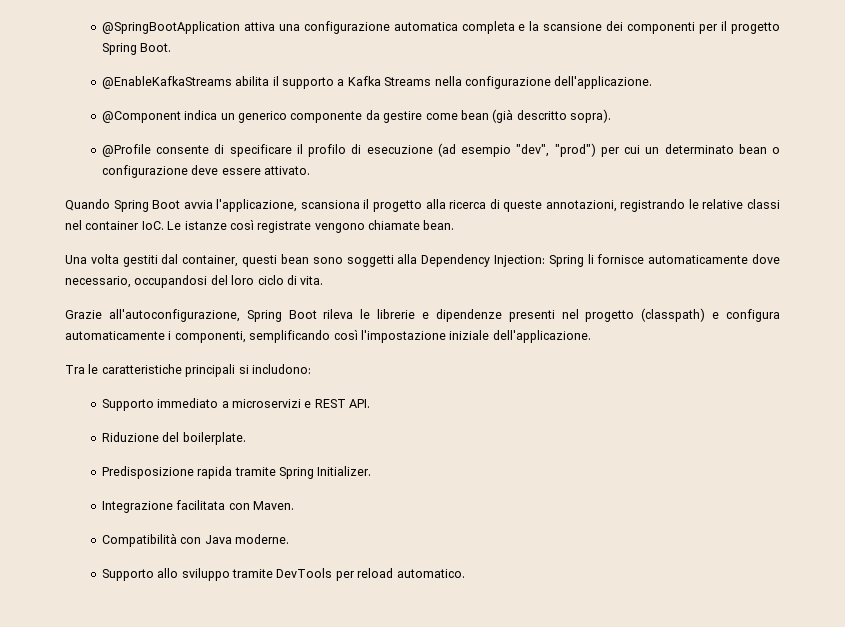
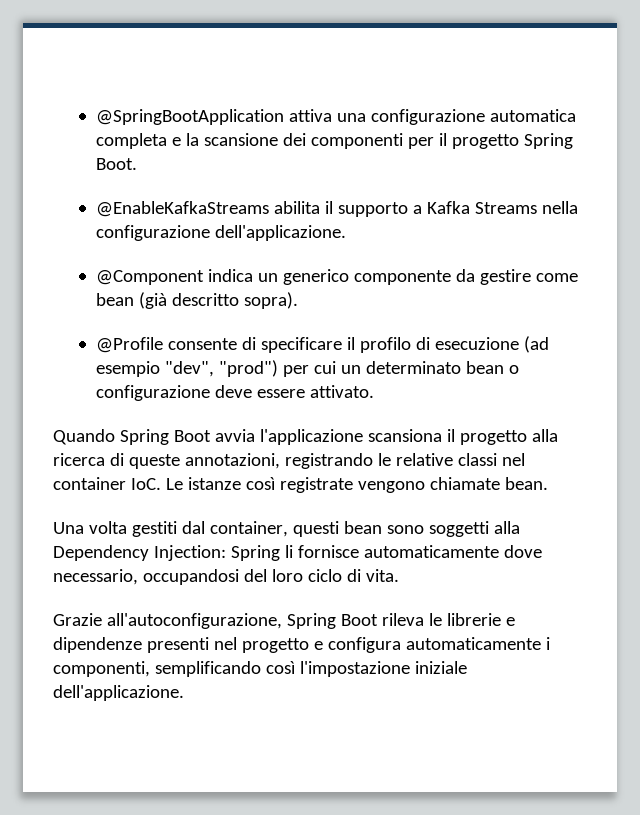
[216,199,298,212] l'applicazione, -> [259,429,363,445] l'applicazione
[641,308,706,322] (classpath) -> (309, 645) none
[65,364,311,377] [101,398,371,411] [101,432,246,445] [101,466,372,479] [101,500,295,513] [101,533,290,547] [101,568,465,581] // Tra le caratteristiche principali si includono: // Supporto immediato a microservizi e REST API. // Riduzione del boilerplate. // Predisposizione rapida tramite Spring Initializer. // Integrazione facilitata con Maven. // Compatibilità con Java moderne. // Supporto allo sviluppo tramite DevTools per reload automatico. -> (184, 693) none

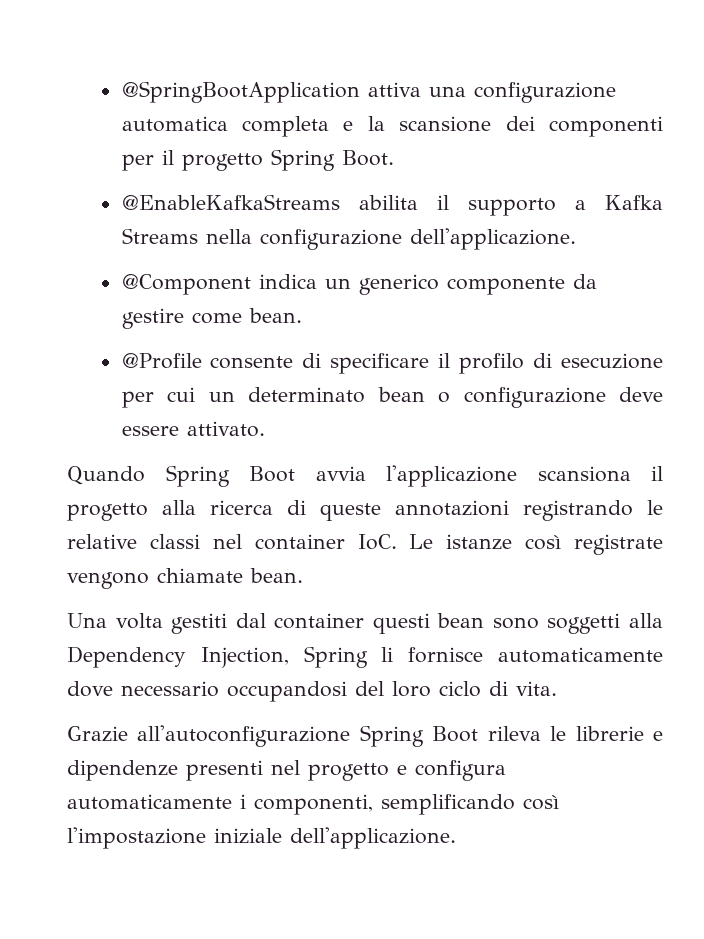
[95,292,298,309] bean (già descritto sopra). -> [248,308,302,323] bean.
[523,336,549,353] [95,360,278,377] (ad esempio "dev", "prod") -> (663, 361) none
[184,453,280,469] annotazioni, -> [395,500,509,516] annotazioni
[209,521,288,537] container, -> [274,613,365,629] container
[153,545,226,561] Injection: -> [200,647,289,668] Injection,
[53,569,138,585] necessario, -> [121,681,219,697] necessario
[106,613,282,629] all'autoconfigurazione, -> [137,725,351,747] all'autoconfigurazione

